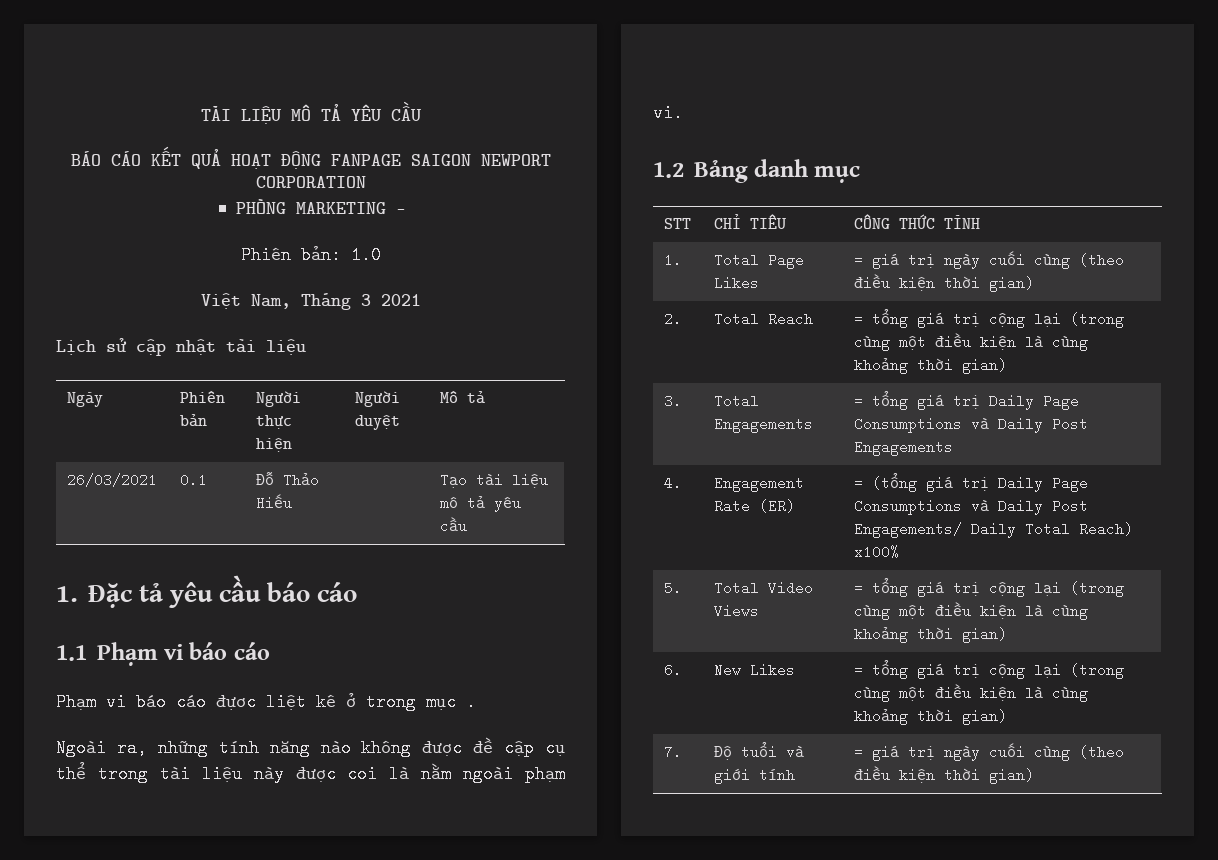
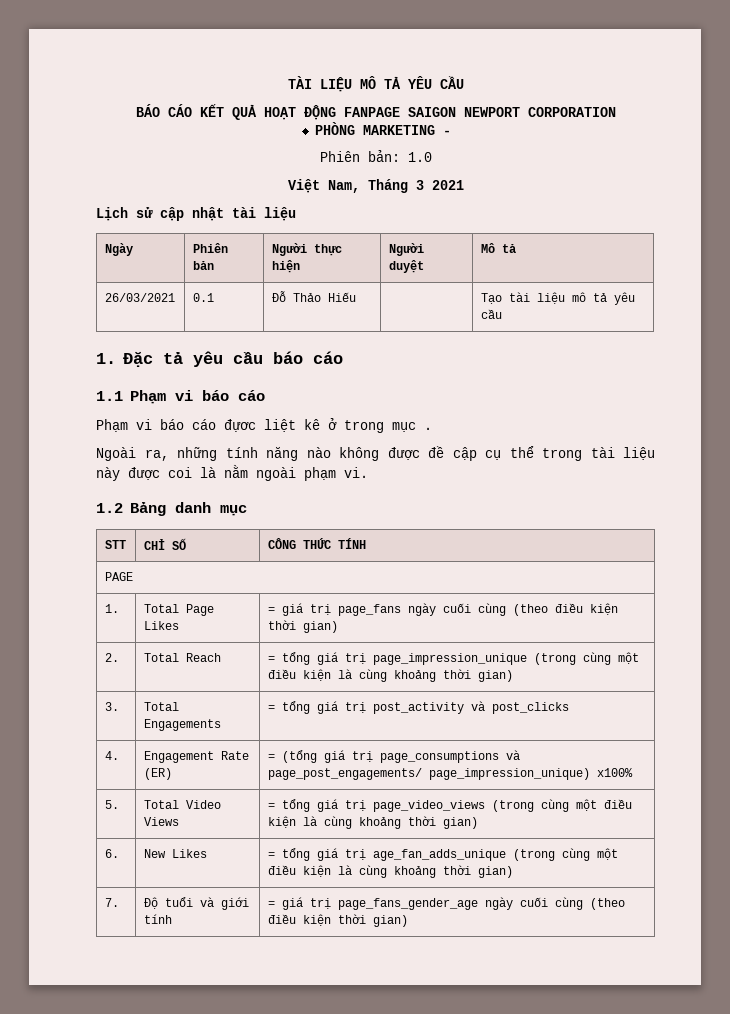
[750,214,787,229] TIÊU -> [171,538,186,550] SỐ
(981, 222) none -> [104,572,133,581] // PAGE
(936, 261) none -> [337,604,401,616] page_fans
[989,312,1062,328] cộng lại -> [372,653,527,665] page_impression_unique
[989,394,1080,410] [854,417,1089,433] [854,440,954,456] Daily Page Consumptions và Daily Post Engagements -> [372,701,569,714] post_activity và post_clicks
[998,476,1089,492] [854,499,1089,515] [854,522,1134,538] Daily Page Consumptions và Daily Post Engagements/ Daily Total Reach) -> [379,750,520,763] [267,768,590,780] page_consumptions và page_post_engagements/ page_impression_unique)
[989,581,1062,597] cộng lại -> [372,800,485,812] page_video_views
[989,663,1062,679] cộng lại -> [372,849,506,861] age_fan_adds_unique
(936, 753) none -> [337,898,478,910] page_fans_gender_age

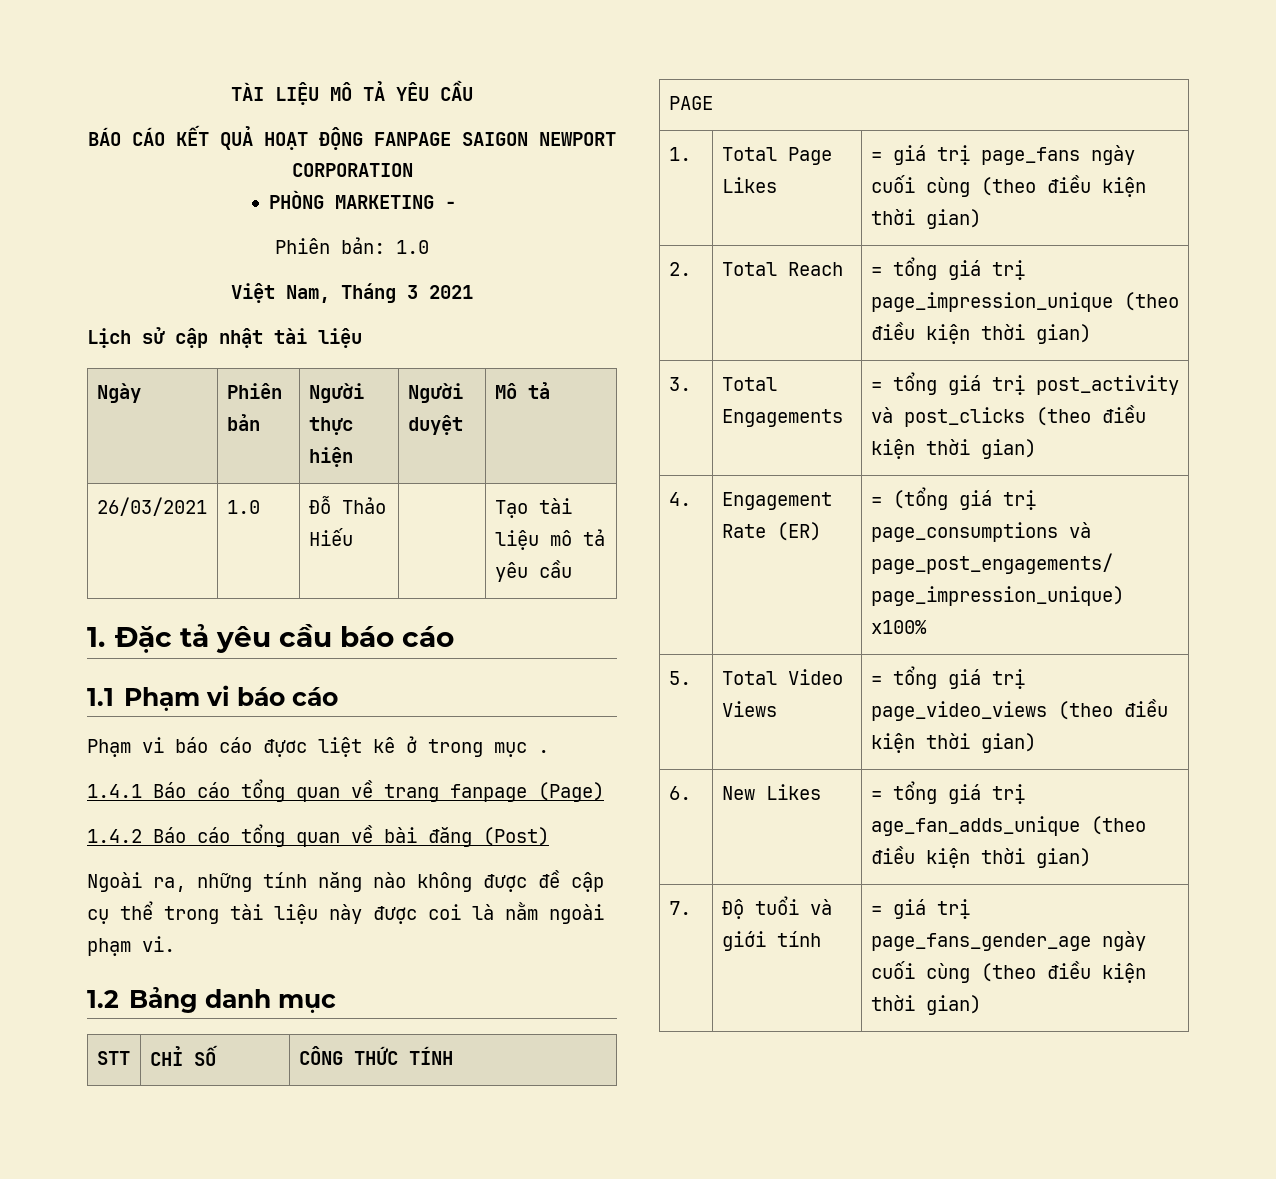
[192,293,214,302] 0.1 -> [226,500,260,514] 1.0
(432, 428) none -> [87,779,604,802] [87,824,549,847] // 1.4.1 Báo cáo tổng quan về trang fanpage (Page) // 1.4.2 Báo cáo tổng quan về bài đăng (Post)
[533,652,639,665] [267,669,436,682] (trong cùng một điều kiện là cùng khoảng -> [1123,292,1179,311] [870,322,970,344] (theo điều kiện
(569, 708) none -> [1035,405,1146,426] [870,439,1036,459] (theo điều kiện thời gian)
[491,799,632,812] [267,816,401,829] (trong cùng một điều kiện là cùng khoảng -> [1057,699,1168,720] [870,733,915,753] (theo điều kiện
[512,848,618,861] [267,865,436,878] (trong cùng một điều kiện là cùng khoảng -> [1090,816,1146,835] [870,846,970,868] (theo điều kiện

